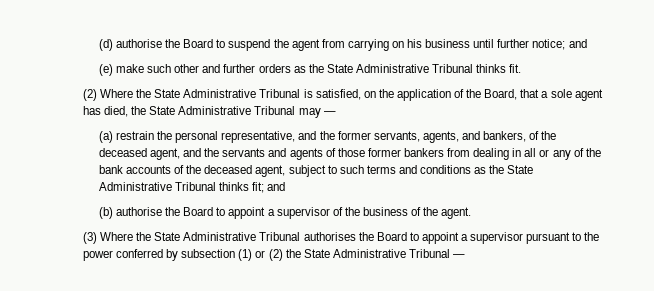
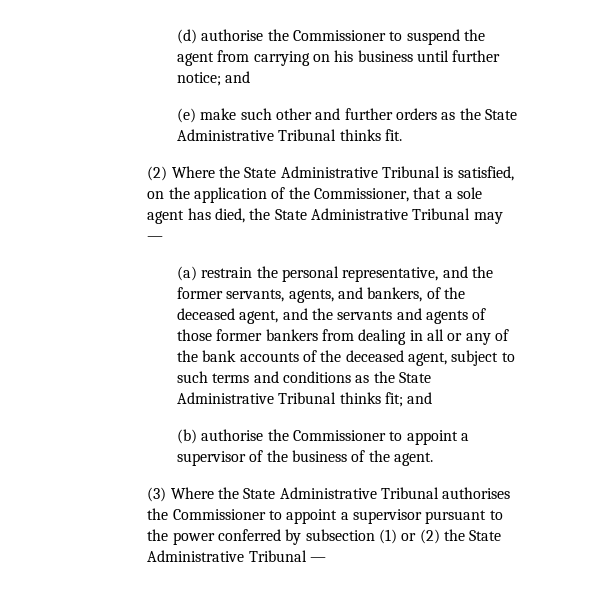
[183,39,214,48] Board -> [293,30,387,41] Commissioner
[484,89,518,100] Board, -> [313,188,409,202] Commissioner,
[183,207,214,216] Board -> [293,430,387,441] Commissioner
[376,232,407,241] Board -> [172,509,266,520] Commissioner

